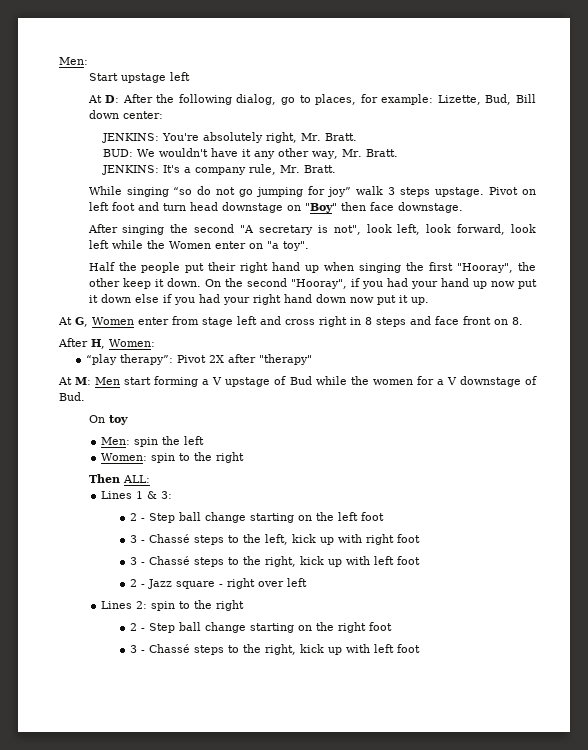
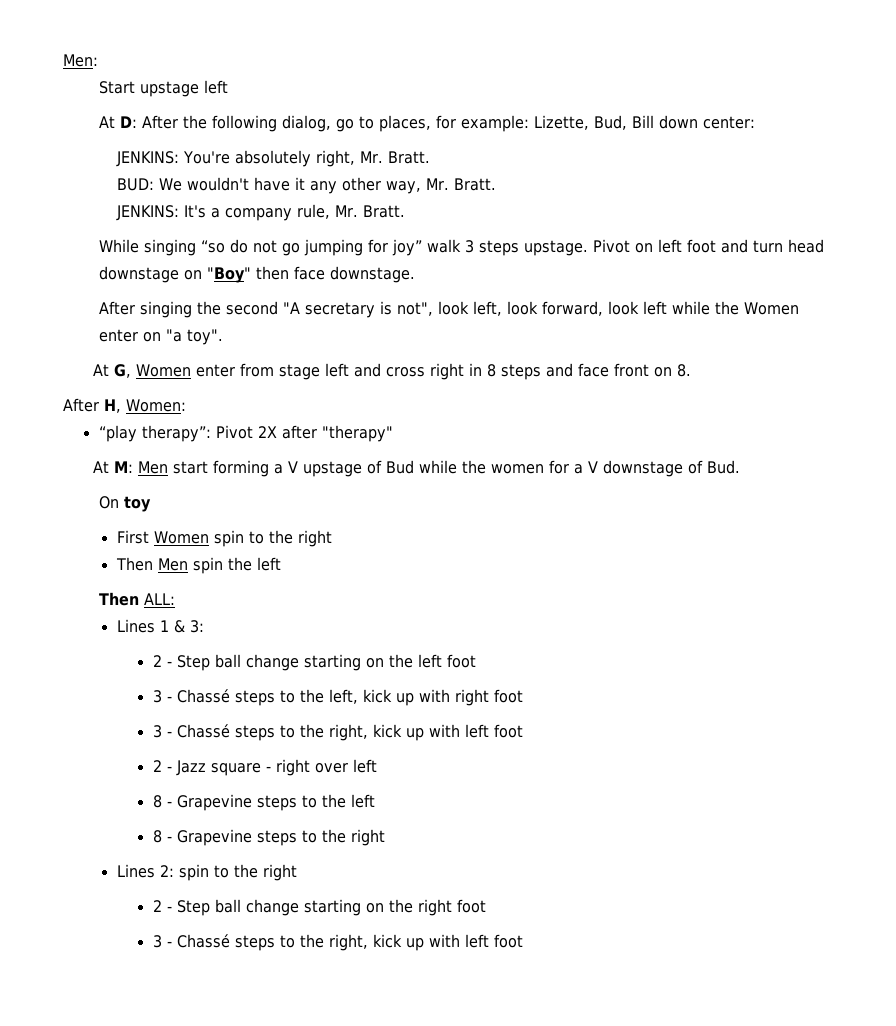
[88,262,536,273] [88,278,537,289] [88,294,429,305] // Half the people put their right hand up when singing the first "Hooray", the other keep it down. On the second "Hooray", if you had your hand up now put it down else if you had your right hand down now put it up. -> (223, 337) none
[100,436,204,447] [100,452,244,463] Men: spin the left // Women: spin to the right -> [116,530,332,547] [115,557,281,574] First Women spin to the right // Then Men spin the left
(308, 582) none -> [152,794,375,811] [152,829,385,846] // 8 - Grapevine steps to the left // 8 - Grapevine steps to the right

